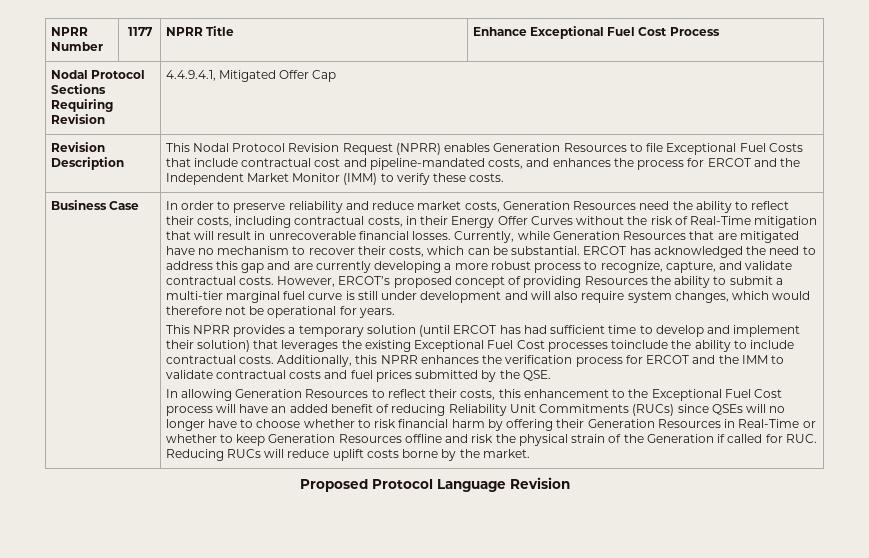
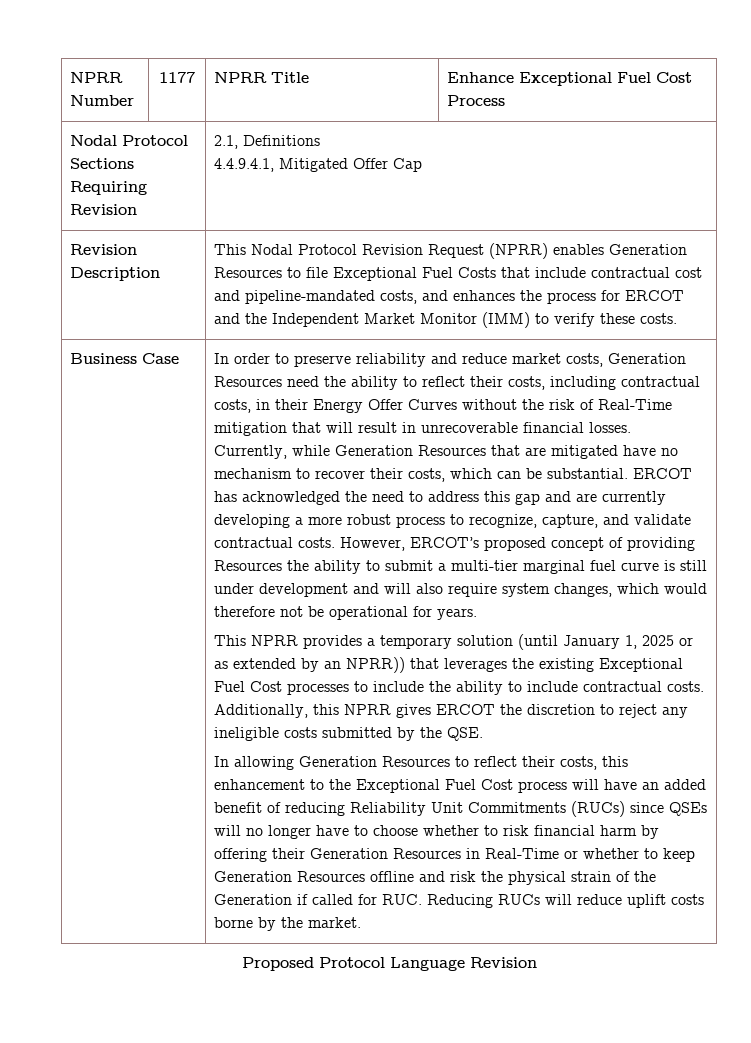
(105, 119) none -> [214,135,321,149] 2.1, Definitions //
[453,325,801,337] [165,340,250,352] ERCOT has had sufficient time to develop and implement their solution) -> [563,635,694,649] [214,657,406,673] January 1, 2025 or as extended by an NPRR))
[611,340,669,349] toinclude -> [354,681,425,692] to include
[420,355,785,367] [165,370,412,382] enhances the verification process for ERCOT and the IMM to validate contractual costs and fuel prices -> [396,704,689,718] [214,727,318,741] gives ERCOT the discretion to reject any ineligible costs

